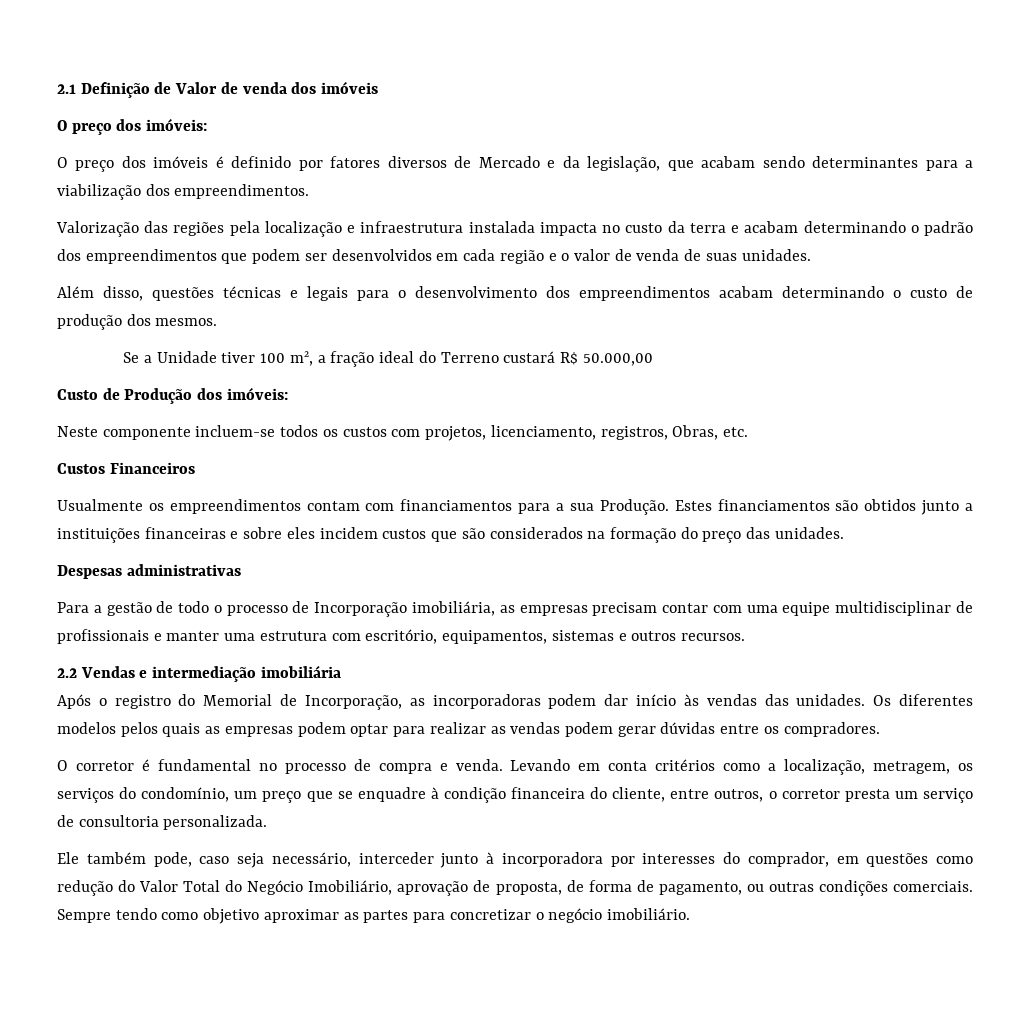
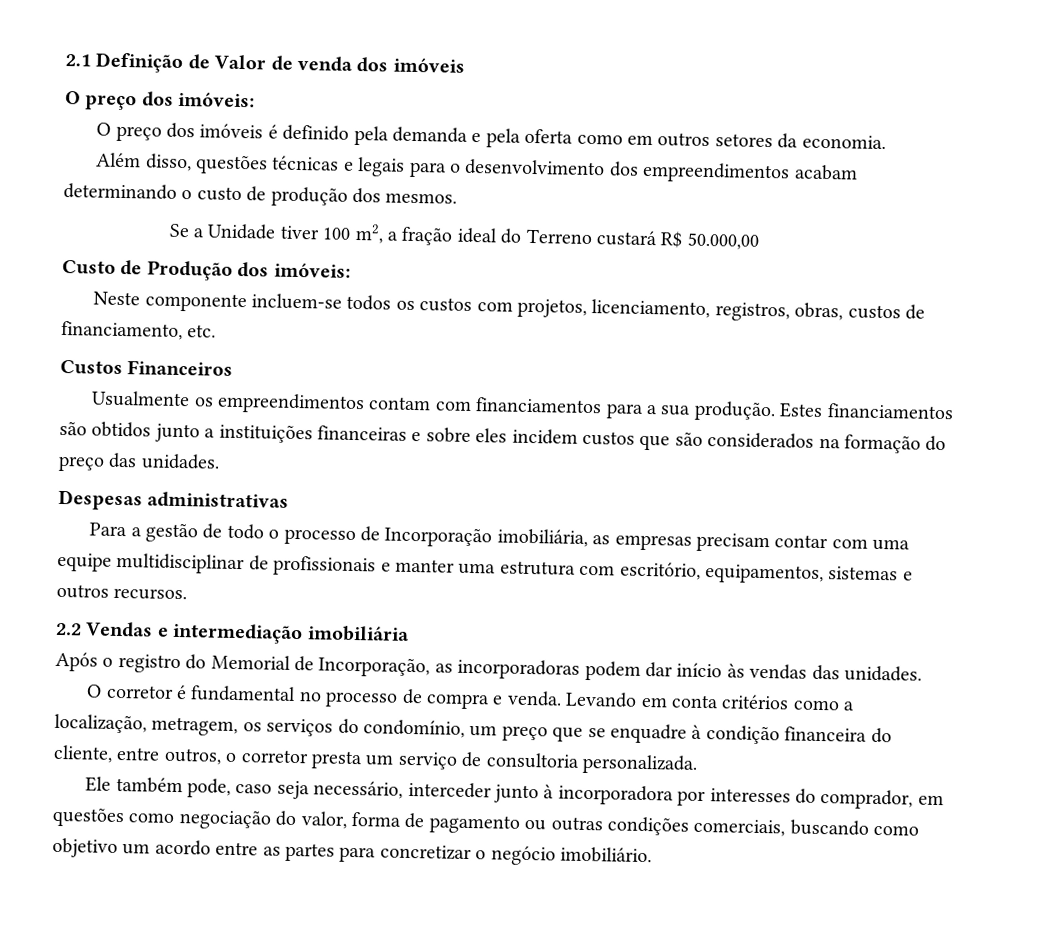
[298,156,974,172] [57,184,310,200] [56,221,974,237] [57,249,811,264] por fatores diversos de Mercado e da legislação, que acabam sendo determinantes para a viabilização dos empreendimentos. // Valorização das regiões pela localização e infraestrutura instalada impacta no custo da terra e acabam determinando o padrão dos empreendimentos que podem ser desenvolvidos em cada região e o valor de venda de suas unidades. -> [353,125,886,150] pela demanda e pela oferta como em outros setores da economia.
[672,425,719,440] Obras, -> [794,302,925,321] [61,320,183,341] obras, custos de financiamento,
[599,499,669,515] Produção. -> [693,400,776,422] produção.
[873,694,974,706] [57,722,880,737] Os diferentes modelos pelos quais as empresas podem optar para realizar as vendas podem gerar dúvidas entre os compradores. -> (922, 673) none
[57,880,584,896] redução do Valor Total do Negócio Imobiliário, aprovação de proposta, de -> [178,809,348,830] negociação do valor,
[658,882,742,895] pagamento, -> [428,814,520,834] pagamento
[893,881,974,892] [57,908,339,924] comerciais. Sempre tendo como objetivo aproximar -> [693,818,920,837] [52,837,259,858] comerciais, buscando como objetivo um acordo entre

